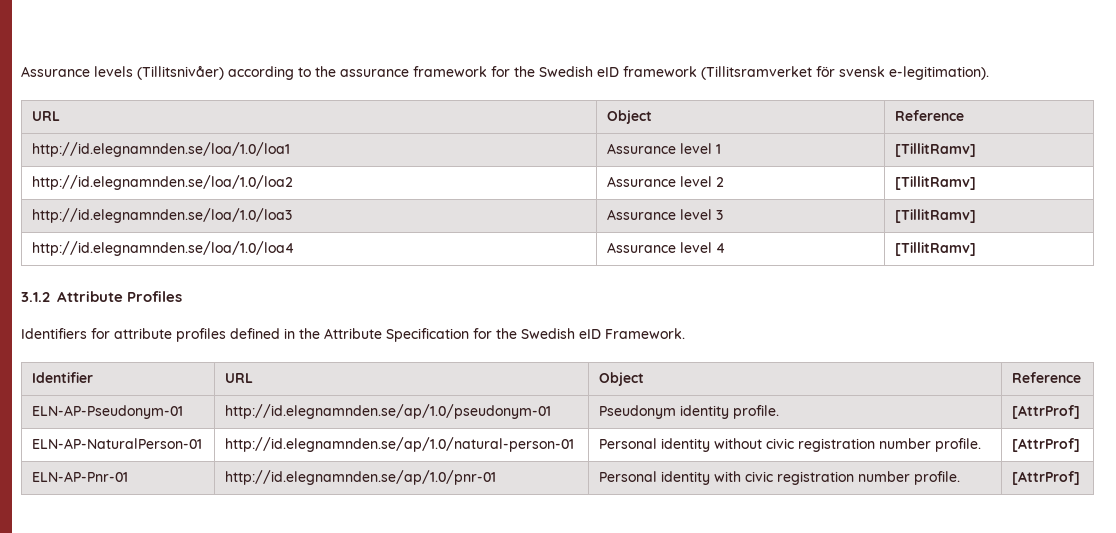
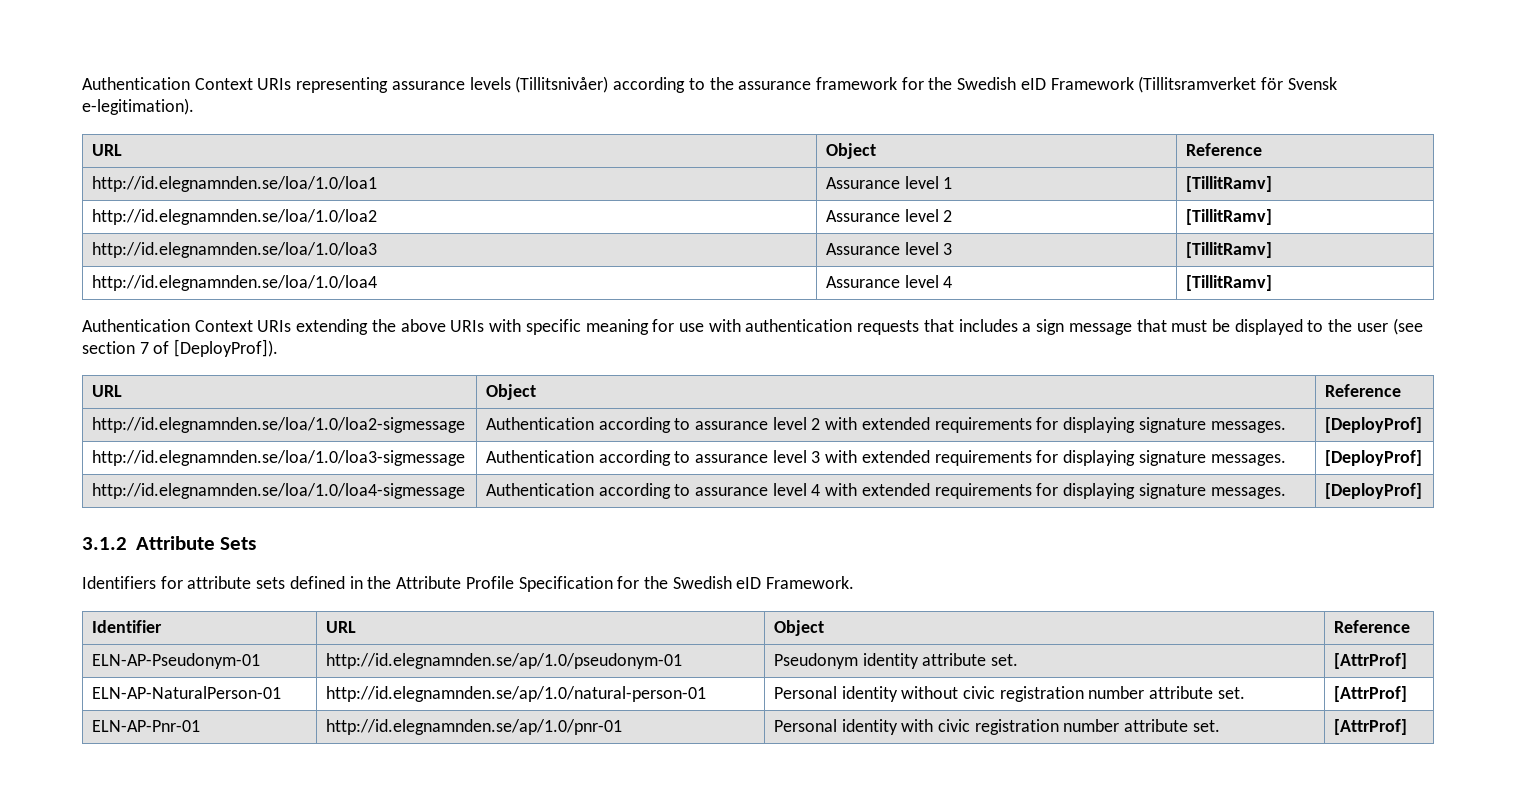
[21,66,90,77] Assurance -> [82,77,465,93] Authentication Context URIs representing assurance
[623,66,697,77] framework -> [1050,77,1134,90] Framework
[839,66,885,77] svensk -> [1287,77,1337,90] Svensk
(976, 249) none -> [82,318,1423,335] [82,339,279,357] [91,385,122,397] [485,384,536,400] [1324,384,1401,397] [91,417,465,433] [485,417,1286,433] [1324,417,1422,433] [91,450,465,466] [485,450,1286,466] [1324,450,1422,466] [91,483,465,499] [485,483,1286,499] [1324,483,1422,499] // Authentication Context URIs extending the above URIs with specific meaning for use with authentication requests that includes a sign message that must be displayed to the user (see section 7 of [DeployProf]). // URL | Object | Reference // http://id.elegnamnden.se/loa/1.0/loa2-sigmessage | Authentication according to assurance level 2 with extended requirements for displaying signature messages. | [DeployProf] // http://id.elegnamnden.se/loa/1.0/loa3-sigmessage | Authentication according to assurance level 3 with extended requirements for displaying signature messages. | [DeployProf] // http://id.elegnamnden.se/loa/1.0/loa4-sigmessage | Authentication according to assurance level 4 with extended requirements for displaying signature messages. | [DeployProf]
[127,291,183,302] Profiles -> [220,537,257,550] Sets
[176,328,226,342] profiles -> [256,577,286,589] sets
(382, 333) none -> [465,576,514,589] Profile
[732,405,779,419] profile. -> [922,653,1018,666] attribute set.
[934,438,981,452] profile. -> [1149,686,1245,699] attribute set.
[913,471,960,485] profile. -> [1124,719,1220,732] attribute set.

